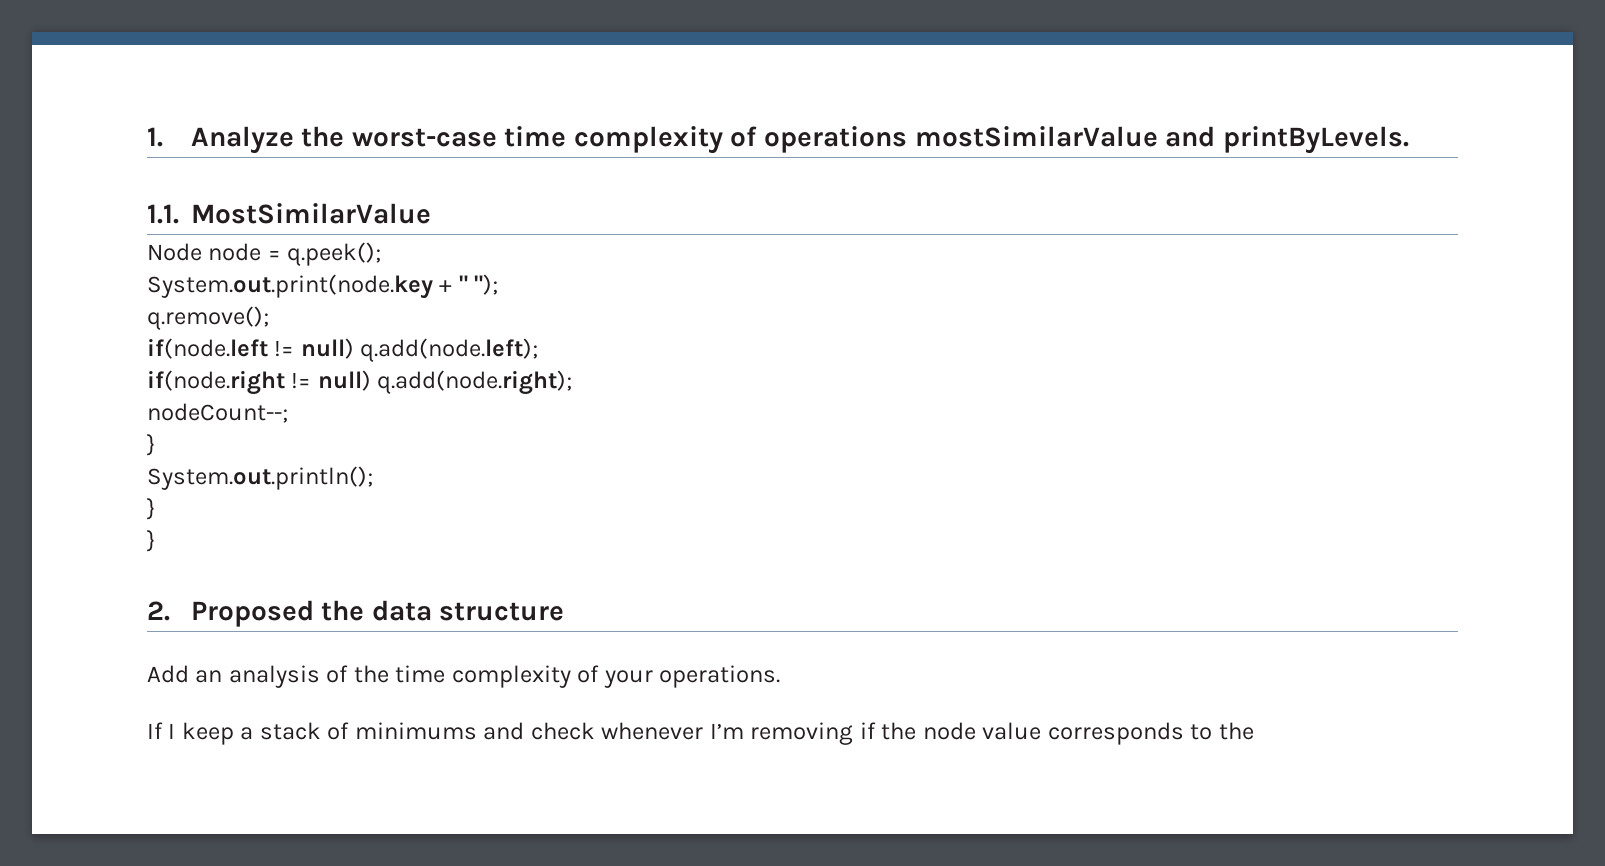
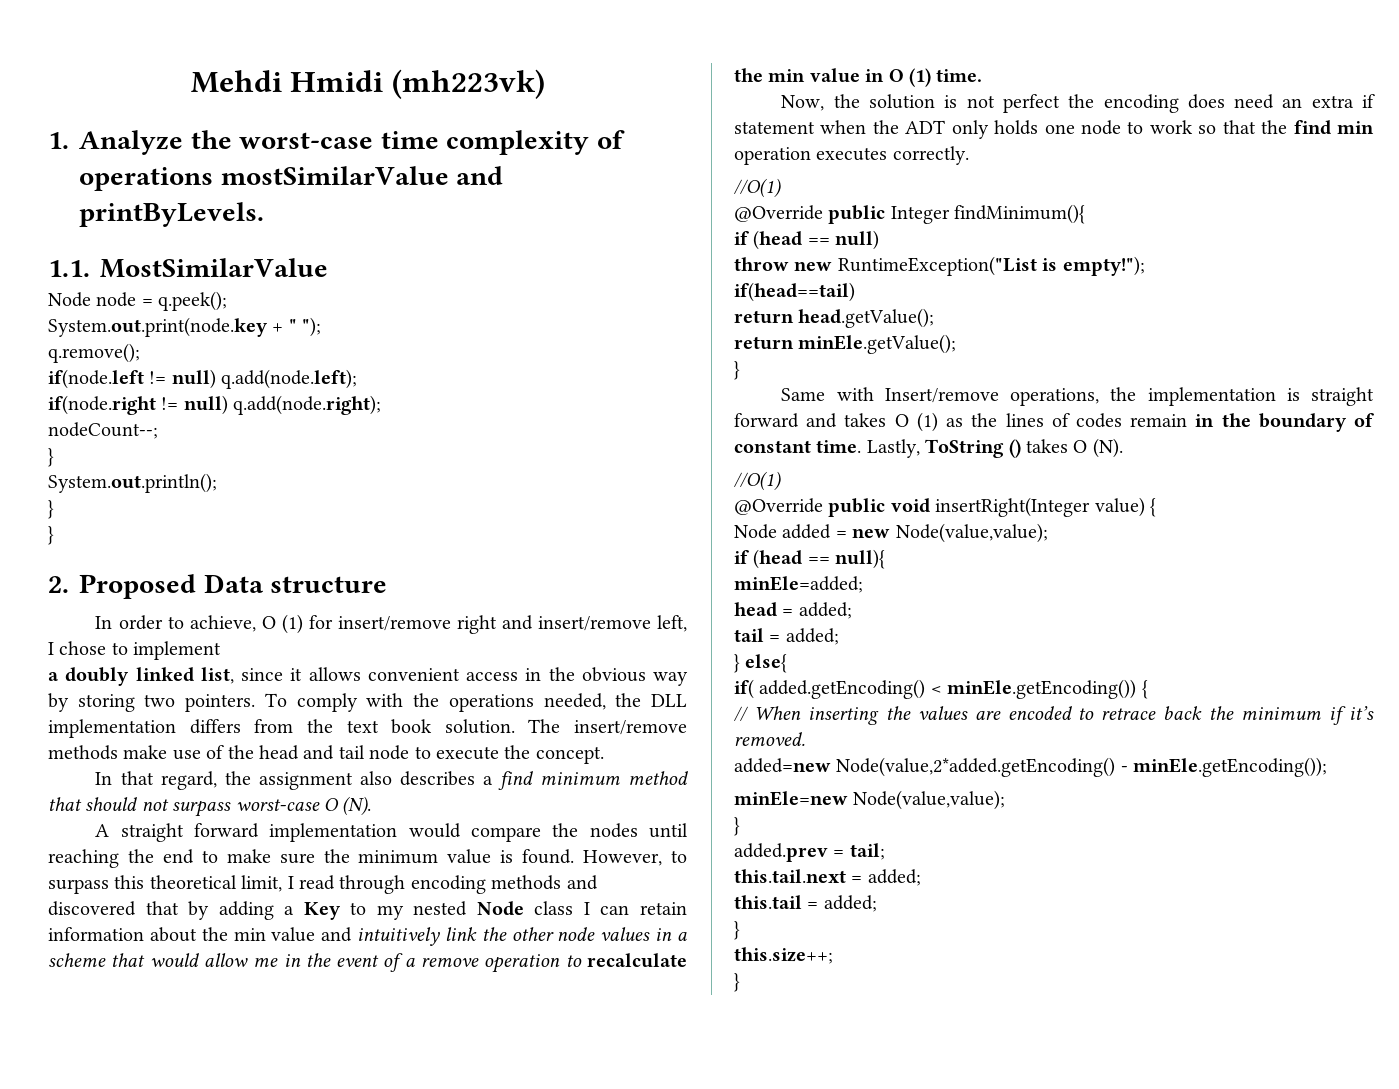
(147, 137) none -> [190,69,545,99] Mehdi Hmidi (mh223vk) //
[321,600,432,621] the data -> [203,574,264,593] Data
[147,665,781,688] [147,722,1254,745] Add an analysis of the time complexity of your operations. // If I keep a stack of minimums and check whenever I’m removing if the node value corresponds to the -> [95,614,687,634] [48,641,222,660] [48,667,688,686] [48,693,688,712] [48,719,687,738] [48,745,604,764] [95,771,688,790] [48,796,372,817] [95,823,688,842] [48,849,687,868] [48,875,598,894] [48,901,688,920] [48,927,687,946] [48,953,687,973] [734,68,983,87] [781,94,1375,113] [734,120,1374,139] [734,146,969,165] [734,178,781,198] [734,204,1086,224] [734,230,880,250] [734,256,1145,276] [734,282,855,302] [734,308,935,328] [734,334,957,354] [734,361,740,380] [781,387,1374,406] [734,412,1374,432] [734,438,1123,458] [734,471,781,491] [734,497,1156,517] [734,523,1048,543] [734,549,886,569] [734,576,863,593] [734,602,852,619] [734,628,839,645] [734,654,788,673] [734,679,1148,699] [734,706,1374,725] [734,732,805,746] [734,757,1328,777] [734,790,1006,810] [734,817,740,836] [734,843,885,862] [734,869,921,886] [734,895,877,912] [734,921,740,940] [734,947,833,964] [734,973,740,992] In order to achieve, O (1) for insert/remove right and insert/remove left, I chose to implement // a doubly linked list, since it allows convenient access in the obvious way by storing two pointers. To comply with the operations needed, the DLL implementation differs from the text book solution. The insert/remove methods make use of the head and tail node to execute the concept. // In that regard, the assignment also describes a find minimum method that should not surpass worst-case O (N). // A straight forward implementation would compare the nodes until reaching the end to make sure the minimum value is found. However, to surpass this theoretical limit, I read through encoding methods and discovered that by adding a Key to my nested Node class I can retain information about the min value and intuitively link the other node values in a scheme that would allow me in the event of a remove operation to recalculate the min value in O (1) time. // Now, the solution is not perfect the encoding does need an extra if statement when the ADT only holds one node to work so that the find min operation executes correctly. // //O(1) // @Override public Integer findMinimum(){ // if (head == null) // throw new RuntimeException("List is empty!"); // if(head==tail) // return head.getValue(); // return minEle.getValue(); // } // Same with Insert/remove operations, the implementation is straight forward and takes O (1) as the lines of codes remain in the boundary of constant time. Lastly, ToString () takes O (N). // //O(1) // @Override public void insertRight(Integer value) { // Node added = new Node(value,value); // if (head == null){ // minEle=added; // head = added; // tail = added; // } else{ // if( added.getEncoding() < minEle.getEncoding()) { // // When inserting the values are encoded to retrace back the minimum if it’s removed. // added=new Node(value,2*added.getEncoding() - minEle.getEncoding()); // minEle=new Node(value,value); // } // added.prev = tail; // this.tail.next = added; // this.tail = added; // } // this.size++; // }

